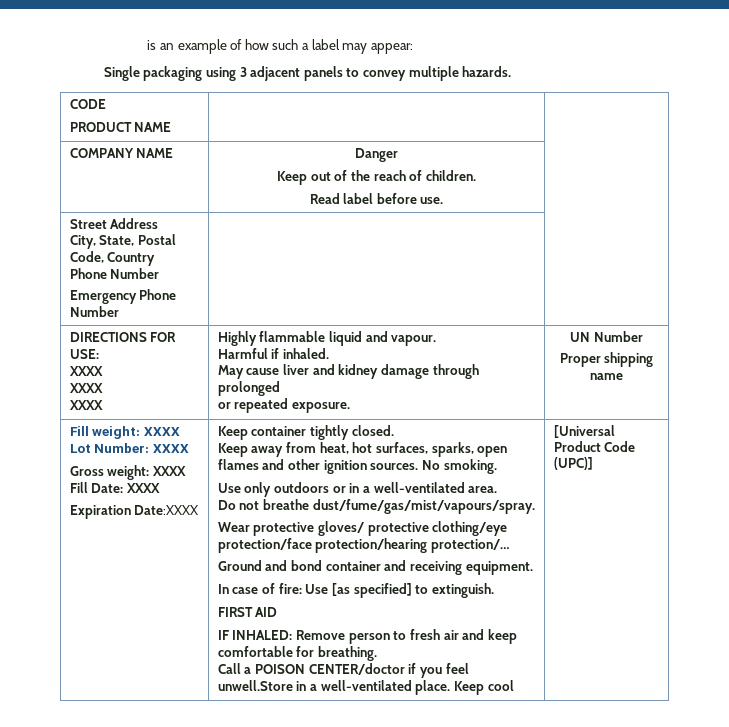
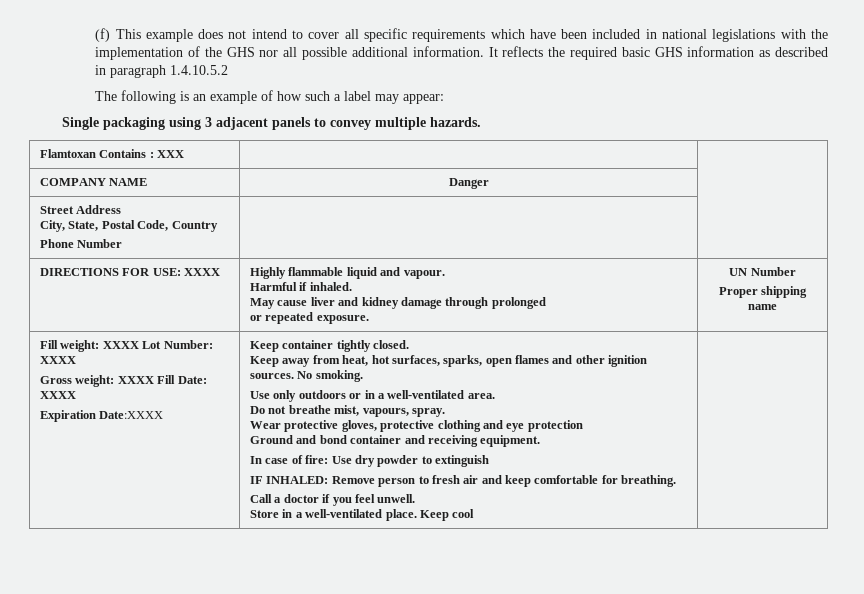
(147, 45) none -> [95,28,828,42] [95,46,829,60] [95,65,229,78] [95,90,177,104] (f) This example does not intend to cover all specific requirements which have been included in national legislations with the implementation of the GHS nor all possible additional information. It reflects the required basic GHS information as described in paragraph 1.4.10.5.2 // The following
[69,99,106,109] [69,122,172,132] CODE // PRODUCT NAME -> [40,149,185,158] Flamtoxan Contains : XXX
[277,170,476,185] [309,193,444,204] // Keep out of the reach of children. // Read label before use. -> (489, 183) none
[69,289,177,304] [69,306,119,317] // Emergency Phone Number -> (123, 243) none
[68,366,103,376] [68,383,103,393] // XXXX // XXXX // -> (181, 272) none
[312,499,535,514] dust/fume/gas/mist/vapours/spray. -> [334,405,445,417] mist, vapours, spray.
[317,521,508,536] [217,538,510,553] gloves/ protective clothing/eye protection/face protection/hearing protection/… -> [341,420,583,432] gloves, protective clothing and eye protection
[331,583,494,598] [217,607,278,617] [as specified] to extinguish. // FIRST AID -> [354,455,490,467] dry powder to extinguish
[254,663,405,675] POISON CENTER/doctor -> [283,494,319,503] doctor
[217,680,293,691] unwell.Store -> [377,494,416,503] [250,510,280,518] unwell. // Store
[553,425,615,438] [553,441,636,452] [553,457,593,470] [Universal Product Code (UPC)] -> (475, 513) none

